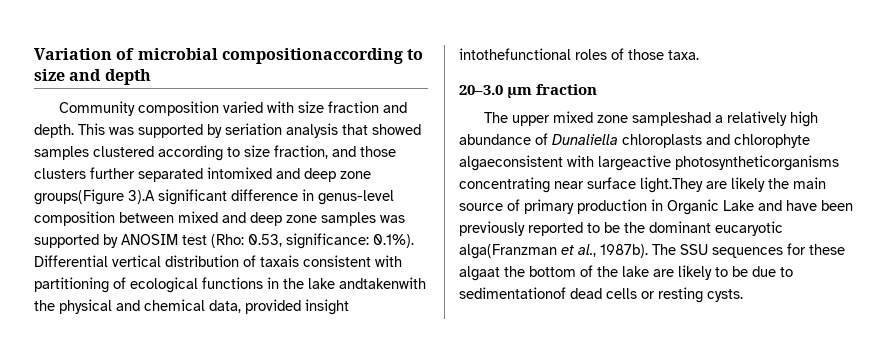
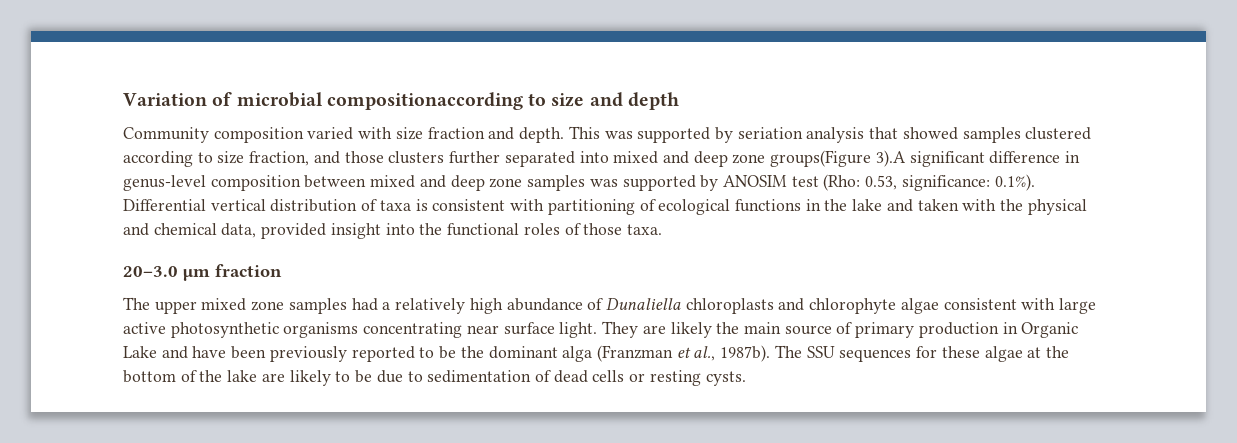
[207,167,272,179] intomixed -> [579,151,659,164] into mixed
[260,255,299,267] taxais -> [379,199,428,211] taxa is
[339,277,426,289] andtakenwith -> [886,199,997,212] and taken with
[459,48,571,60] intothefunctional -> [385,223,520,236] into the functional
[631,112,711,126] sampleshad -> [288,298,378,314] samples had
[459,155,839,171] algaeconsistent with largeactive photosyntheticorganisms -> [900,298,1097,314] [123,322,359,338] algae consistent with large active photosynthetic organisms
[640,177,703,193] light.They -> [559,321,639,338] light. They
[715,221,783,236] [459,244,557,259] eucaryotic alga(Franzman -> [562,345,673,362] alga (Franzman
[459,266,500,281] algaat -> [984,346,1042,362] algae at
[459,287,566,299] sedimentationof -> [427,370,551,383] sedimentation of

